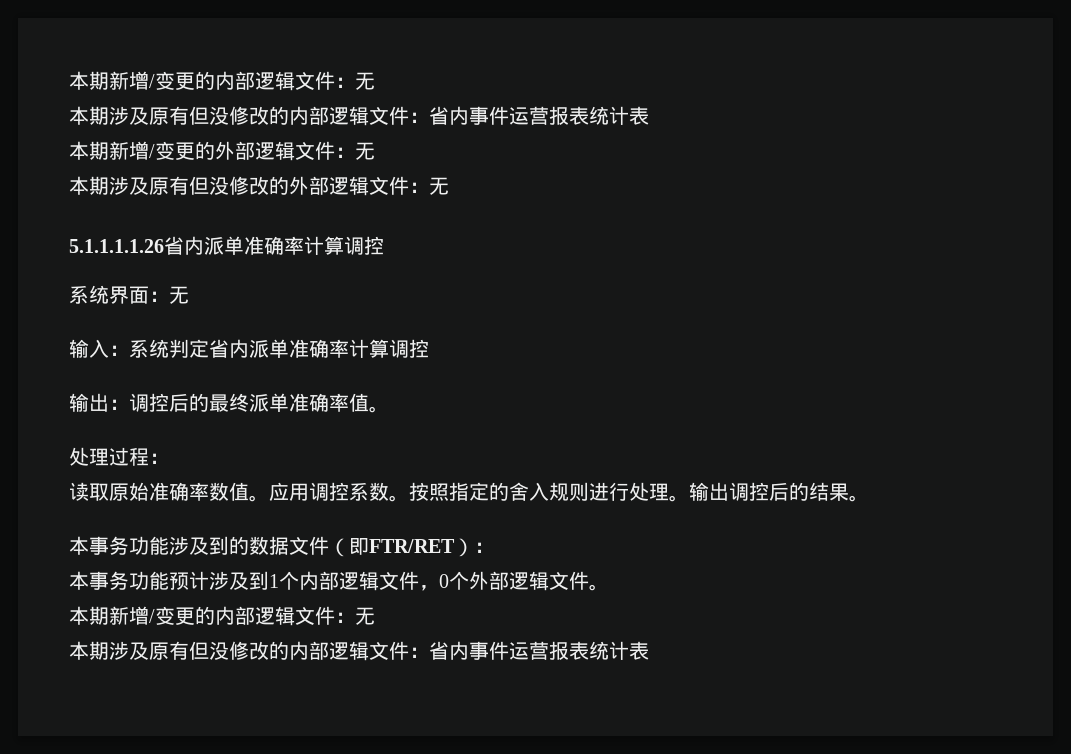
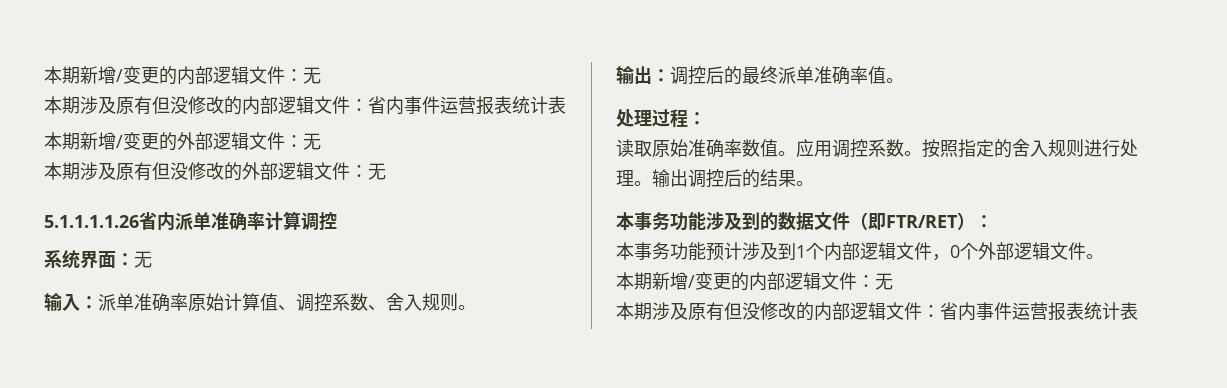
[129,339,429,358] 系统判定省内派单准确率计算调控 -> [98,293,476,312] 派单准确率原始计算值、调控系数、舍入规则。

